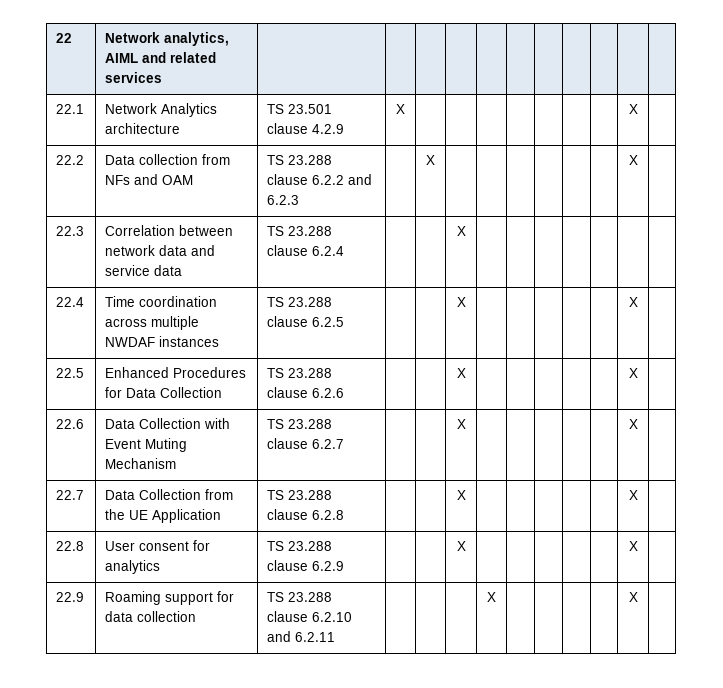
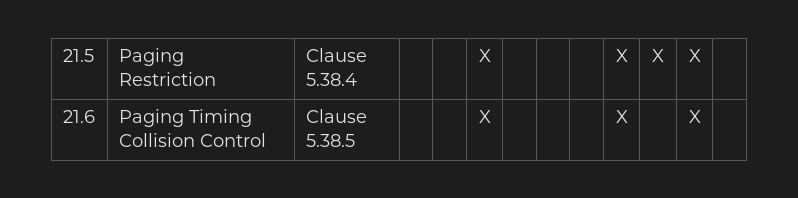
[56,33,73,43] [105,32,230,46] [105,52,217,63] [105,72,163,83] [56,104,85,114] [105,103,218,117] [105,123,181,134] [267,104,333,114] [267,123,345,134] [396,104,405,114] [628,104,638,114] [56,155,85,165] [105,154,231,165] [105,174,194,185] [267,155,333,165] [267,174,373,185] [267,195,300,205] [426,155,435,165] [628,155,638,165] [56,226,85,236] [105,225,234,236] [105,245,216,256] [105,265,183,276] [267,226,333,236] [267,245,345,256] [456,226,466,236] [56,297,85,307] [105,296,218,307] [105,316,200,330] [105,336,220,347] [267,297,333,307] [267,316,345,327] [456,297,466,307] [628,297,638,307] [56,368,85,378] [105,367,247,378] [105,387,223,398] [267,368,333,378] [267,387,345,398] [456,368,466,378] [628,368,638,378] [56,419,85,429] [105,418,231,429] [105,438,188,452] [105,458,177,469] [267,419,333,429] [267,438,345,449] [456,419,466,429] [628,419,638,429] [56,490,85,500] [105,489,234,500] [105,509,222,523] [267,490,333,500] [267,509,345,520] [456,490,466,500] [628,490,638,500] [56,541,85,551] [105,540,211,551] [105,560,161,574] [267,541,333,551] [267,560,345,571] [456,541,466,551] [628,541,638,551] [56,592,85,602] [105,591,235,605] [105,611,197,622] [267,592,333,602] [267,611,353,622] [267,631,336,642] [487,592,496,602] [628,592,638,602] 22 | Network analytics, AIML and related services | | | | | | | | | | | // 22.1 | Network Analytics architecture | TS 23.501 clause 4.2.9 | X | | | | | | | | X | // 22.2 | Data collection from NFs and OAM | TS 23.288 clause 6.2.2 and 6.2.3 | | X | | | | | | | X | // 22.3 | Correlation between network data and service data | TS 23.288 clause 6.2.4 | | | X | | | | | | | // 22.4 | Time coordination across multiple NWDAF instances | TS 23.288 clause 6.2.5 | | | X | | | | | | X | // 22.5 | Enhanced Procedures for Data Collection | TS 23.288 clause 6.2.6 | | | X | | | | | | X | // 22.6 | Data Collection with Event Muting Mechanism | TS 23.288 clause 6.2.7 | | | X | | | | | | X | // 22.7 | Data Collection from the UE Application | TS 23.288 clause 6.2.8 | | | X | | | | | | X | // 22.8 | User consent for analytics | TS 23.288 clause 6.2.9 | | | X | | | | | | X | // 22.9 | Roaming support for data collection | TS 23.288 clause 6.2.10 and 6.2.11 | | | | X | | | | | X | -> [62,49,94,62] [118,48,184,66] [118,72,216,86] [305,48,367,62] [305,73,357,86] [478,49,491,62] [615,49,628,62] [652,49,664,62] [688,49,701,62] [62,110,95,123] [118,109,252,127] [118,133,266,147] [305,109,367,123] [305,134,355,147] [478,110,491,123] [615,110,628,123] [688,110,701,123] 21.5 | Paging Restriction | Clause 5.38.4 | | | X | | | | X | X | X | // 21.6 | Paging Timing Collision Control | Clause 5.38.5 | | | X | | | | X | | X |

